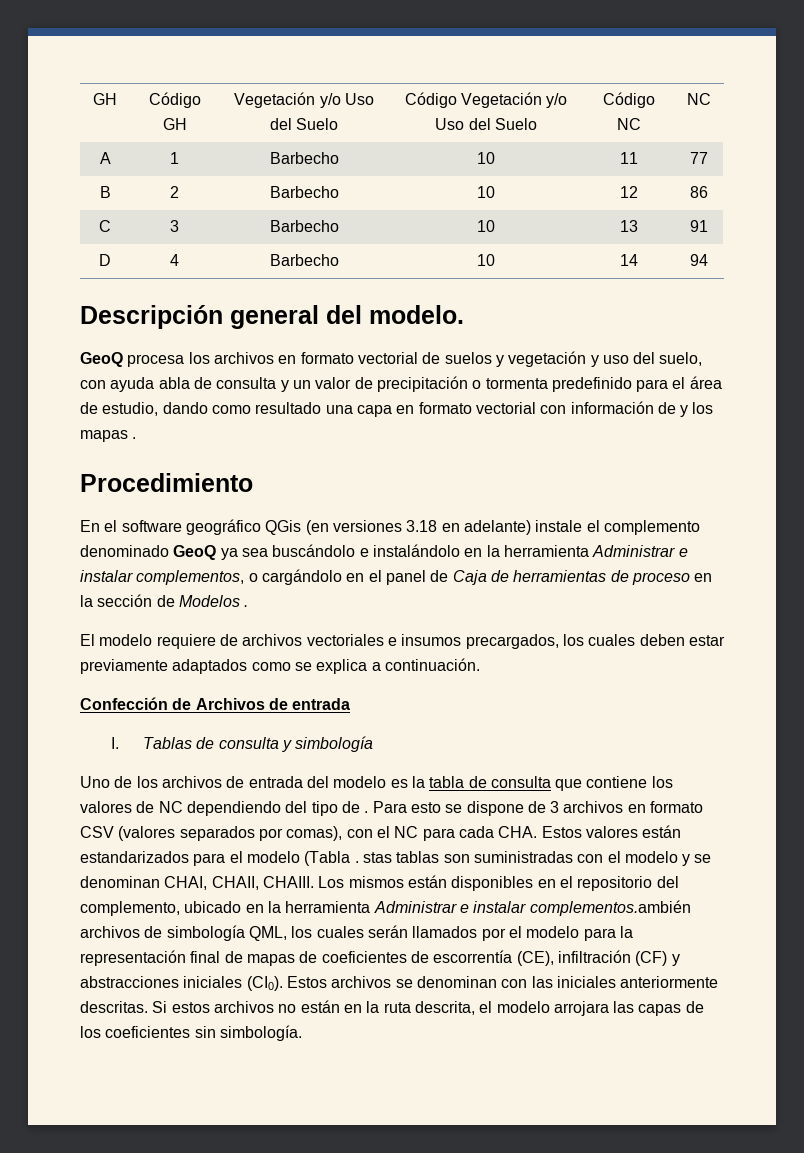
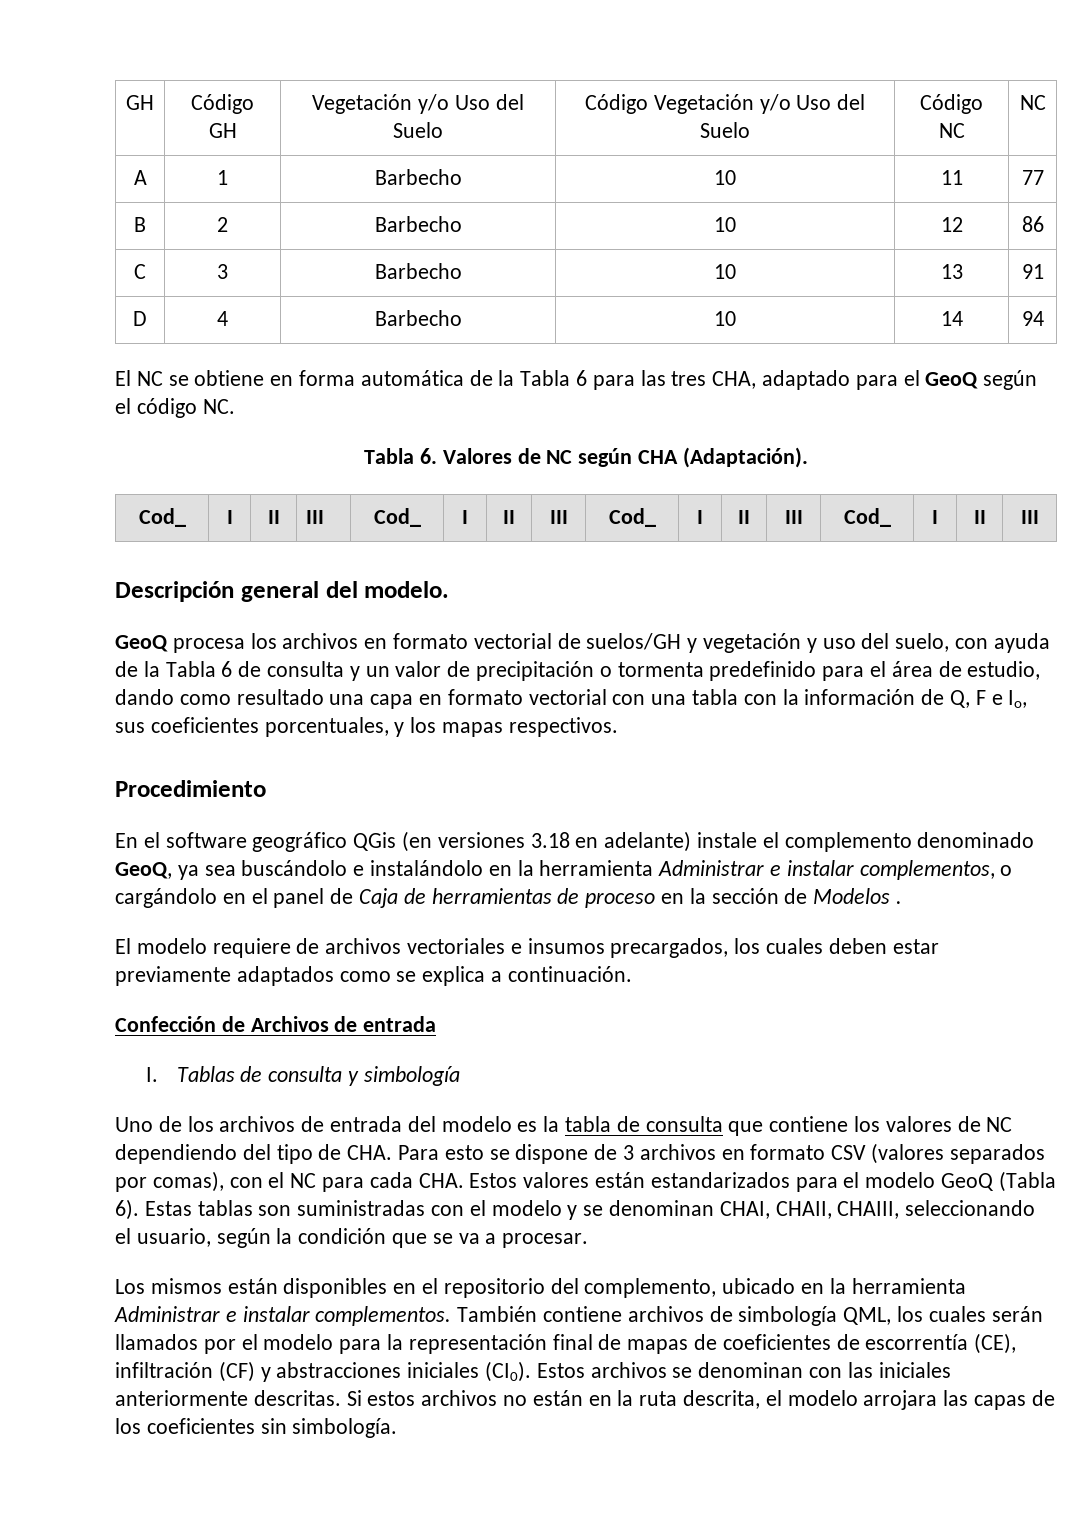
(708, 260) none -> [115,370,1038,390] [115,398,235,418] [364,447,808,468] [138,508,186,527] [226,510,233,524] [267,510,280,524] [306,510,325,524] [373,508,421,527] [462,510,468,524] [503,510,515,524] [549,510,568,524] [608,508,656,527] [697,510,703,524] [738,510,750,524] [784,510,803,524] [843,508,891,527] [932,510,938,524] [973,510,986,524] [1020,510,1039,524] // El NC se obtiene en forma automática de la Tabla 6 para las tres CHA, adaptado para el GeoQ según el código NC. // Tabla 6. Valores de NC según CHA (Adaptación). // Cod_ | I | II | III | Cod_ | I | II | III | Cod_ | I | II | III | Cod_ | I | II | III
[444,352,492,364] suelos -> [586,633,682,650] suelos/GH
[158,377,190,389] abla -> [115,661,233,677] de la Tabla 6
[570,401,676,414] información de -> [651,689,1028,708] [115,717,389,737] una tabla con la información de Q, F e Io, sus coeficientes porcentuales,
[132,437,137,439] . -> [508,717,618,737] respectivos.
[173,545,217,560] GeoQ -> [115,862,172,879] GeoQ,
[364,811,369,813] . -> [347,1145,393,1160] CHA.
[304,851,392,866] (Tabla . stas -> [941,1171,1056,1192] [115,1199,192,1220] GeoQ (Tabla 6). Estas
[262,876,314,888] CHAIII. -> [837,1200,1036,1219] [115,1228,589,1248] CHAIII, seleccionando el usuario, según la condición que se va a procesar. //
[529,900,691,916] complementos.ambién -> [315,1306,623,1326] complementos. También contiene

